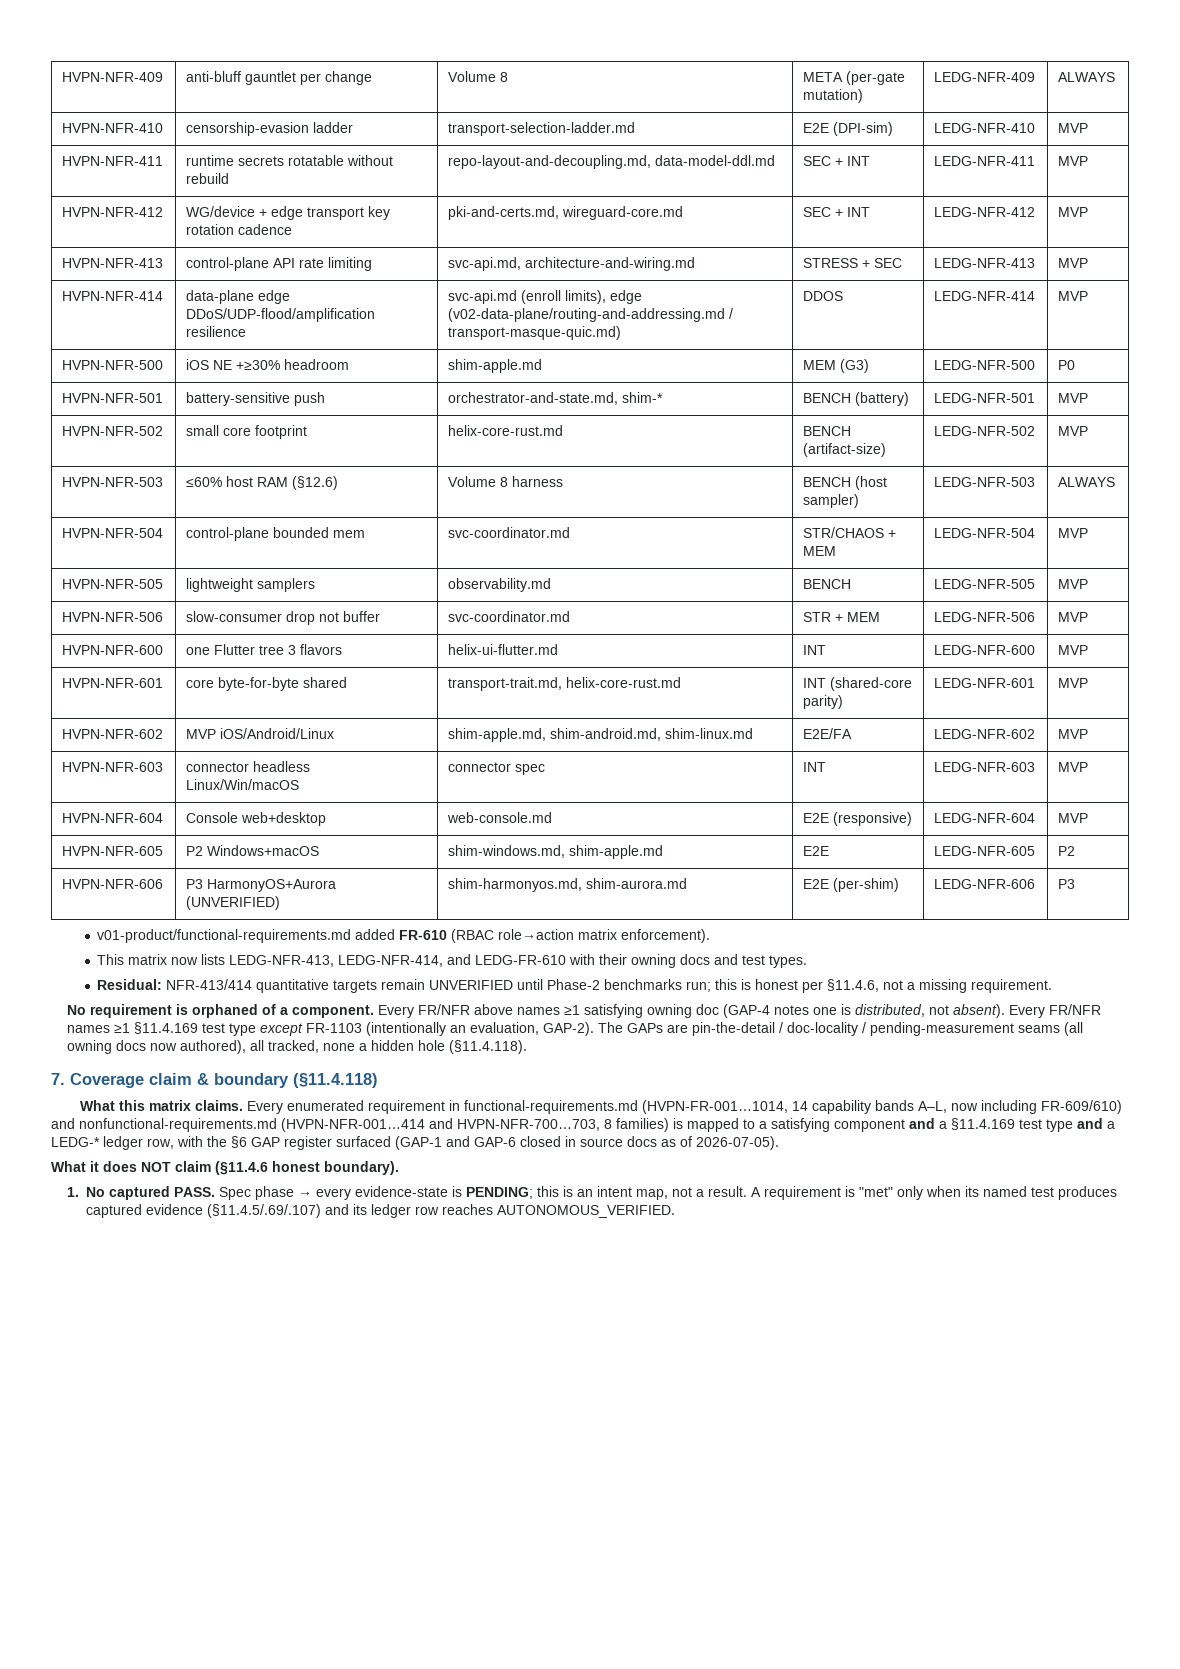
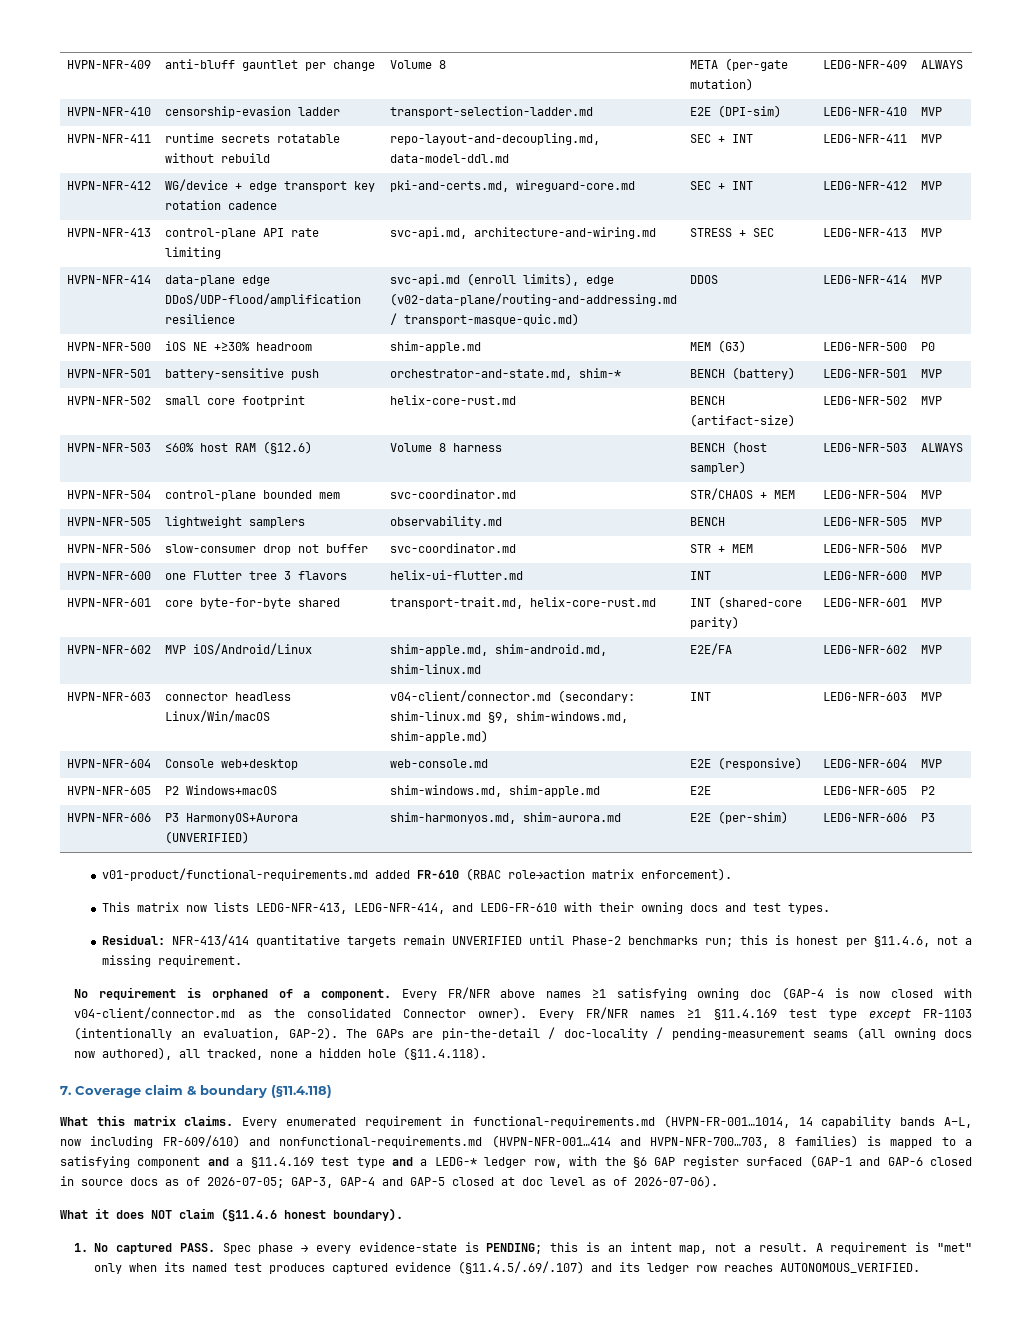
[448,762,546,775] connector spec -> [389,690,635,703] [389,711,628,723] [389,730,488,743] v04-client/connector.md (secondary: shim-linux.md §9, shim-windows.md, shim-apple.md)
[773,1004,1005,1018] notes one is distributed, not absent). -> [834,988,973,998] [74,1007,527,1020] is now closed with v04-client/connector.md as the consolidated Connector owner).
[696,1136,779,1150] 2026-07-05). -> [207,1175,718,1188] 2026-07-05; GAP-3, GAP-4 and GAP-5 closed at doc level as of 2026-07-06).

